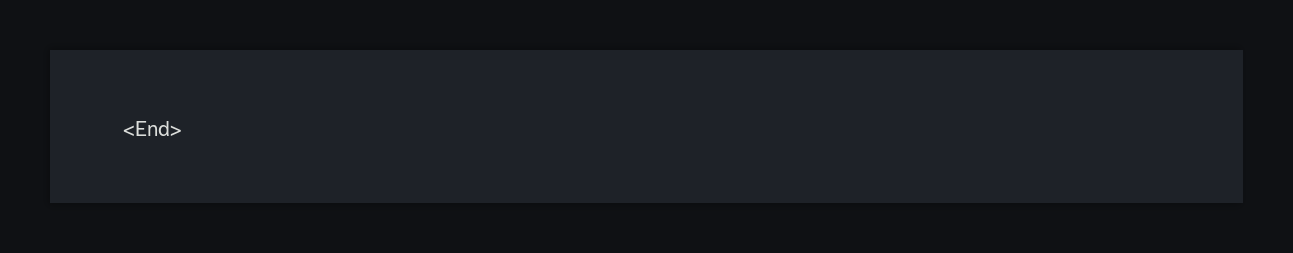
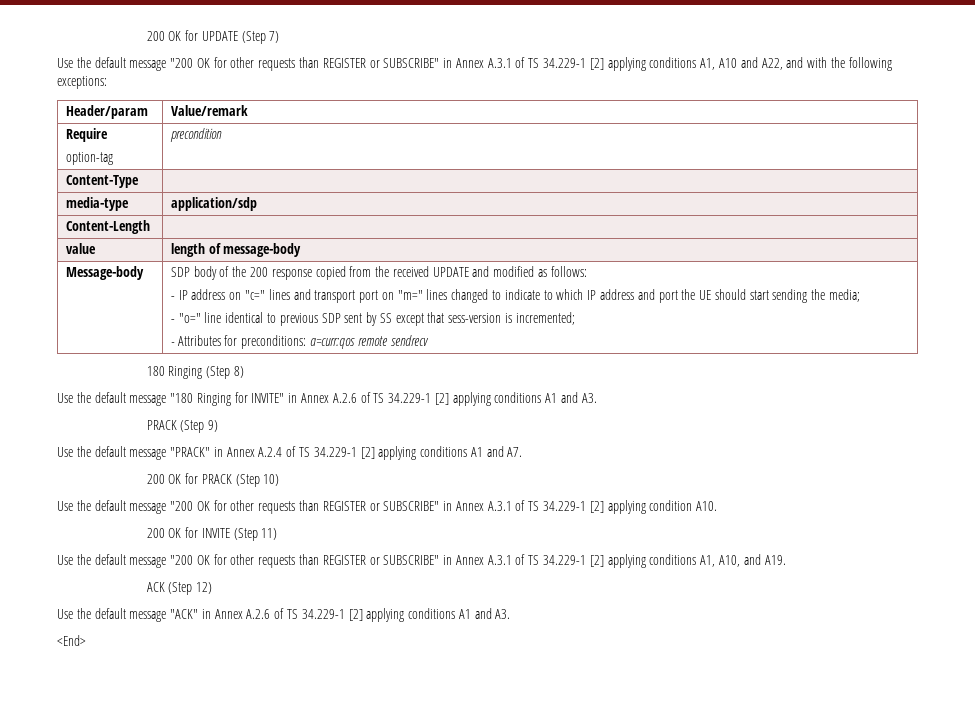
(123, 128) none -> [146,30,280,44] [57,57,892,71] [57,76,107,89] [65,105,148,119] [170,105,248,116] [65,128,108,142] [65,152,113,165] [169,128,222,142] [65,175,139,188] [65,197,129,211] [170,197,257,211] [65,220,150,234] [65,243,96,254] [170,243,302,257] [65,266,144,280] [170,266,587,280] [170,289,860,303] [170,312,575,326] [170,335,429,349] [146,366,244,379] [57,392,597,406] [146,420,219,433] [57,446,523,460] [146,473,280,487] [57,500,718,514] [146,527,278,541] [57,554,786,568] [146,582,213,595] [57,608,511,622] 200 OK for UPDATE (Step 7) // Use the default message "200 OK for other requests than REGISTER or SUBSCRIBE" in Annex A.3.1 of TS 34.229-1 [2] applying conditions A1, A10 and A22, and with the following exceptions: // Header/param | Value/remark // Require // option-tag | precondition // Content-Type | // media-type | application/sdp // Content-Length | // value | length of message-body // Message-body | SDP body of the 200 response copied from the received UPDATE and modified as follows: // - IP address on "c=" lines and transport port on "m=" lines changed to indicate to which IP address and port the UE should start sending the media; // - "o=" line identical to previous SDP sent by SS except that sess-version is incremented; // - Attributes for preconditions: a=curr:qos remote sendrecv // 180 Ringing (Step 8) // Use the default message "180 Ringing for INVITE" in Annex A.2.6 of TS 34.229-1 [2] applying conditions A1 and A3. // PRACK (Step 9) // Use the default message "PRACK" in Annex A.2.4 of TS 34.229-1 [2] applying conditions A1 and A7. // 200 OK for PRACK (Step 10) // Use the default message "200 OK for other requests than REGISTER or SUBSCRIBE" in Annex A.3.1 of TS 34.229-1 [2] applying condition A10. // 200 OK for INVITE (Step 11) // Use the default message "200 OK for other requests than REGISTER or SUBSCRIBE" in Annex A.3.1 of TS 34.229-1 [2] applying conditions A1, A10, and A19. // ACK (Step 12) // Use the default message "ACK" in Annex A.2.6 of TS 34.229-1 [2] applying conditions A1 and A3. //

